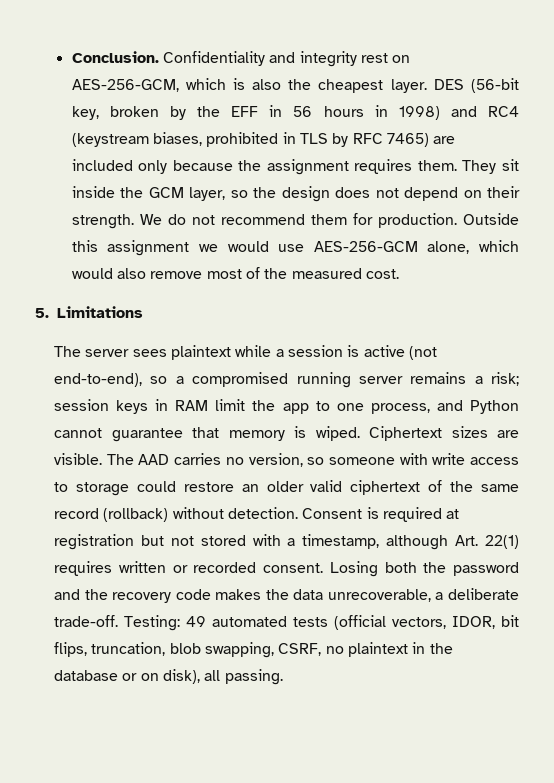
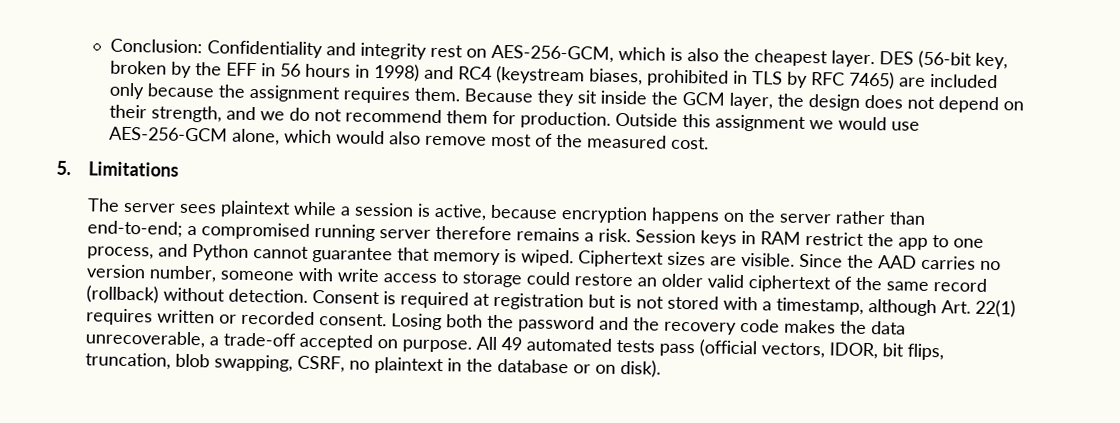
[71,51,159,63] Conclusion. -> [109,38,203,54] Conclusion:
[462,160,497,174] They -> [463,88,574,107] Because they
[230,190,248,198] so -> (773, 101) none
[71,214,162,229] strength. We -> [150,105,285,123] strength, and we
[363,345,437,360] [54,373,168,387] active (not end-to-end), so -> [433,203,926,225] [86,220,183,238] active, because encryption happens on the server rather than end-to-end;
(403, 380) none -> [434,225,512,241] therefore
[491,372,519,386] [54,399,110,411] risk; session -> [597,228,696,244] risk. Session
[215,399,246,411] limit -> [804,231,864,246] restrict
[106,454,134,465] The -> [798,253,874,269] Since the
[248,453,325,467] version, so -> [85,264,217,283] version number,
(164, 540) none -> [618,294,632,309] is
[447,588,519,600] [54,615,181,631] deliberate trade-off. Testing: -> [222,332,497,353] trade-off accepted on purpose. All
(329, 622) none -> [658,343,695,357] pass
[162,669,283,685] disk), all passing. -> [619,359,661,378] disk).

